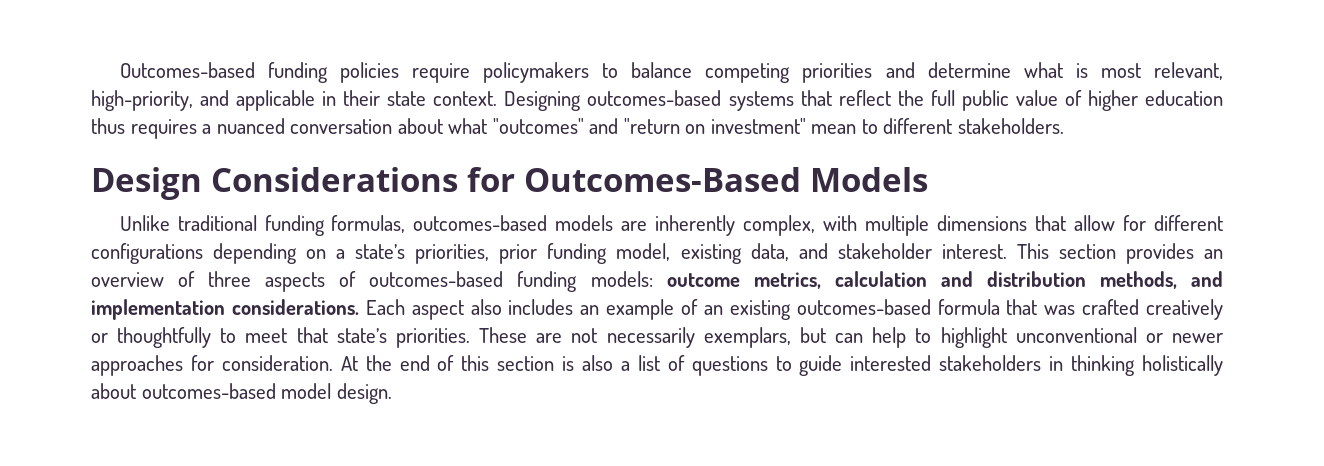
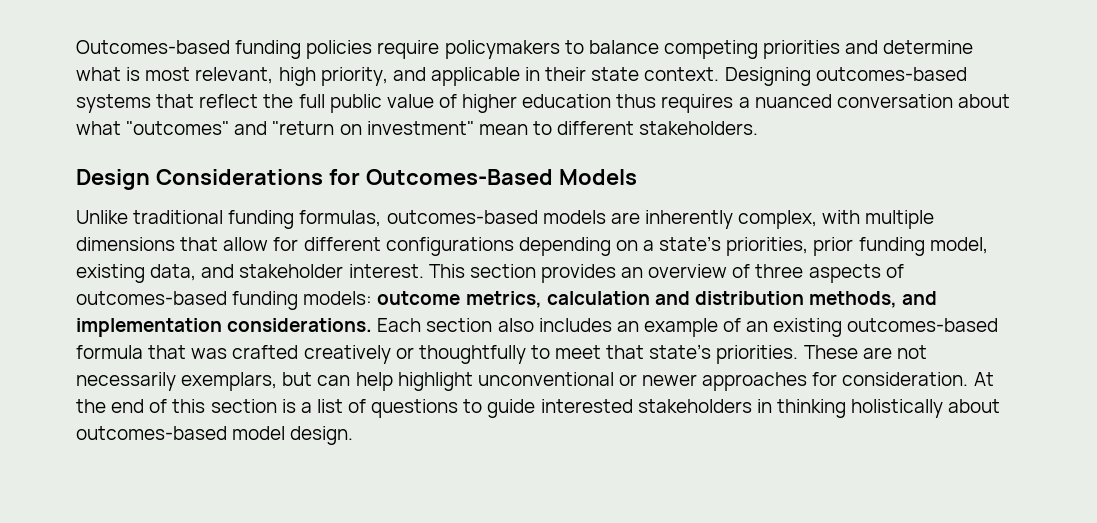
[91,90,193,111] high-priority, -> [278,67,388,86] high priority,
[411,300,464,320] aspect -> [426,318,493,332] section
[915,328,932,343] to -> (393, 381) none
[582,355,614,371] also -> (296, 406) none

